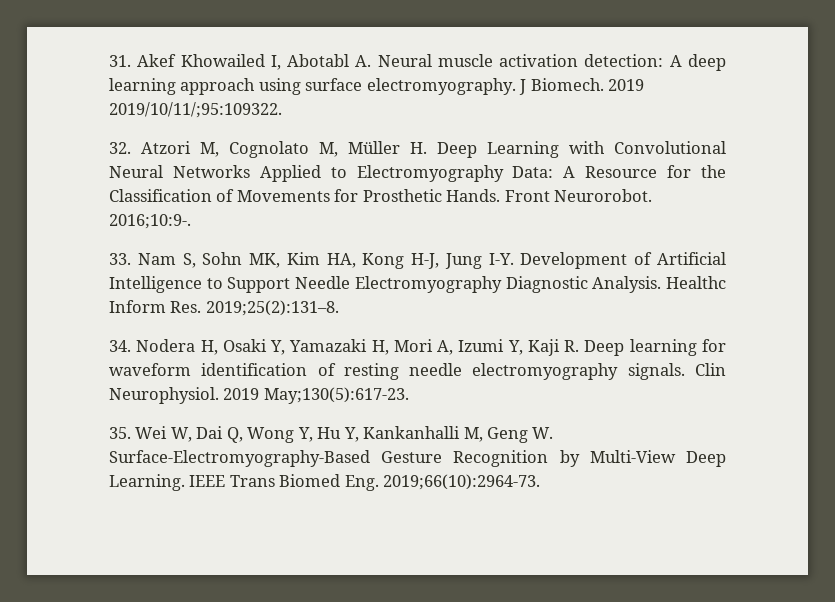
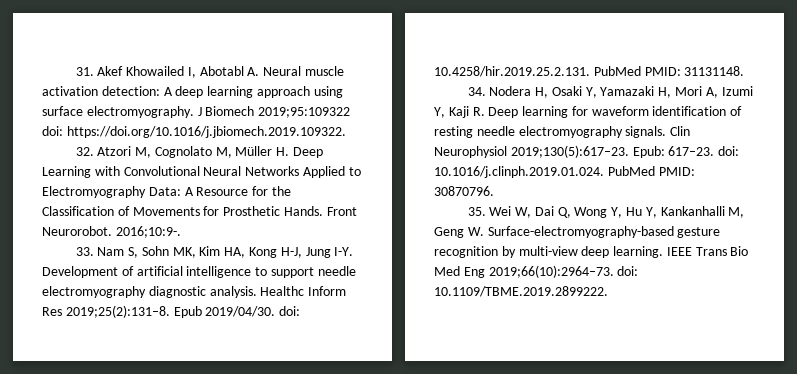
[530,78,645,91] [109,102,282,118] Biomech. 2019 2019/10/11/;95:109322. -> [205,106,351,118] [42,126,346,138] Biomech 2019;95:109322 doi: https://doi.org/10.1016/j.jbiomech.2019.109322.
[657,252,726,265] [109,276,662,293] Artificial Intelligence to Support Needle Electromyography Diagnostic Analysis. -> [136,266,356,278] [42,286,257,298] artificial intelligence to support needle electromyography diagnostic analysis.
[170,301,202,313] Res. -> [42,307,62,316] Res
(339, 308) none -> [173,306,301,318] [434,66,745,77] Epub 2019/04/30. doi: 10.4258/hir.2019.25.2.131. PubMed PMID: 31131148.
[109,387,409,404] Neurophysiol. 2019 May;130(5):617-23. -> [434,145,740,158] [434,166,695,178] [434,186,494,196] Neurophysiol 2019;130(5):617–23. Epub: 617–23. doi: 10.1016/j.clinph.2019.01.024. PubMed PMID: 30870796.
[109,450,726,467] [109,474,541,491] Surface-Electromyography-Based Gesture Recognition by Multi-View Deep Learning. IEEE Trans Biomed Eng. 2019;66(10):2964-73. -> [487,226,721,238] [434,246,749,258] [434,265,639,278] [434,286,608,297] Surface-electromyography-based gesture recognition by multi-view deep learning. IEEE Trans Bio Med Eng 2019;66(10):2964–73. doi: 10.1109/TBME.2019.2899222.

